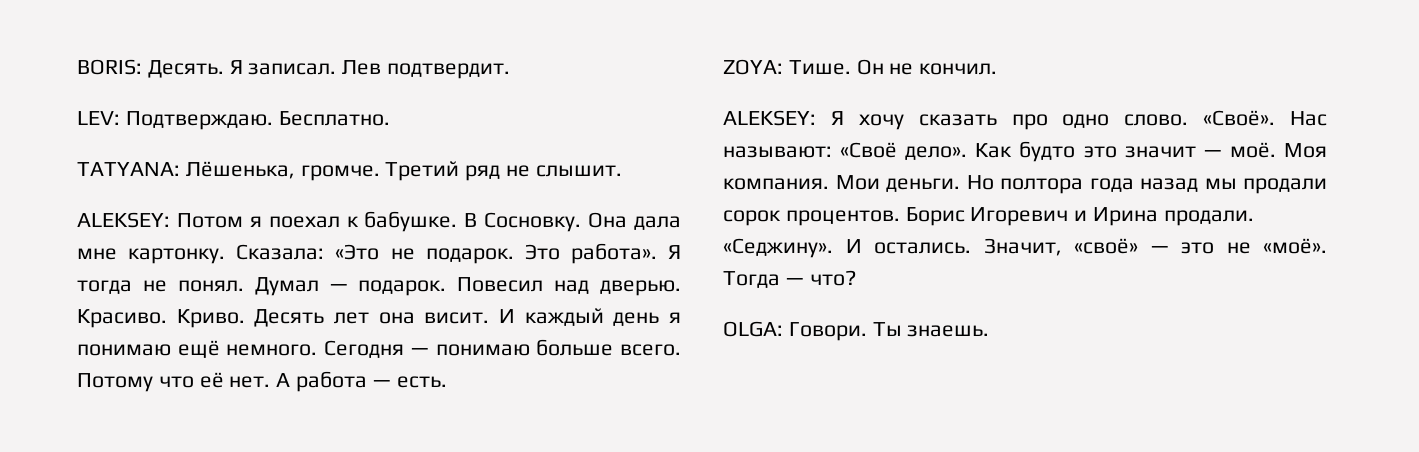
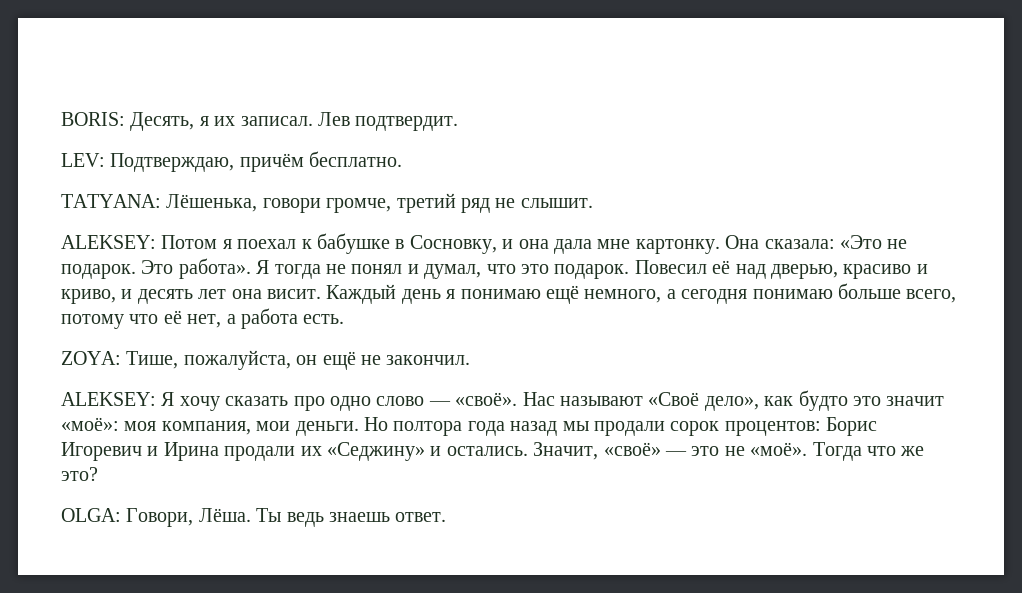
[147,60,243,78] Десять. Я -> [130,112,236,131] Десять, я их
[125,111,390,130] Подтверждаю. Бесплатно. -> [110,151,403,172] Подтверждаю, причём бесплатно.
[300,161,460,181] громче. Третий -> [262,193,456,213] говори громче, третий
[364,211,628,232] бабушке. В Сосновку. Она -> [317,233,549,254] бабушке в Сосновку, и она
[236,244,325,260] Сказала: -> [725,235,835,249] Она сказала:
[177,277,681,296] [77,309,325,328] понял. Думал — подарок. Повесил над дверью. Красиво. Криво. Десять -> [351,260,928,279] [61,289,193,304] понял и думал, что это подарок. Повесил её над дверью, красиво и криво, и десять
[499,308,604,326] И каждый -> [326,284,397,304] Каждый
[226,339,681,358] [77,371,447,392] [723,59,998,75] немного. Сегодня — понимаю больше всего. Потому что её нет. А работа — есть. // ZOYA: Тише. Он не кончил. -> [584,283,957,304] [61,308,345,329] [61,350,471,370] немного, а сегодня понимаю больше всего, потому что её нет, а работа есть. // ZOYA: Тише, пожалуйста, он ещё не закончил.
[1124,110,1327,126] [723,141,1327,162] [723,175,880,190] слово. «Своё». Нас называют: «Своё дело». Как будто это значит — моё. Моя компания. Мои -> [376,390,945,411] [61,417,291,435] слово — «своё». Нас называют «Своё дело», как будто это значит «моё»: моя компания, мои
[785,210,900,226] процентов. -> [724,421,821,436] процентов:
[1163,210,1254,226] [723,238,862,258] продали. «Седжину». И -> [224,442,442,461] продали их «Седжину» и
[785,270,856,286] [723,321,990,341] — что? // OLGA: Говори. Ты знаешь. -> [866,446,925,456] [61,467,98,481] [61,508,447,527] что же это? // OLGA: Говори, Лёша. Ты ведь знаешь ответ.

